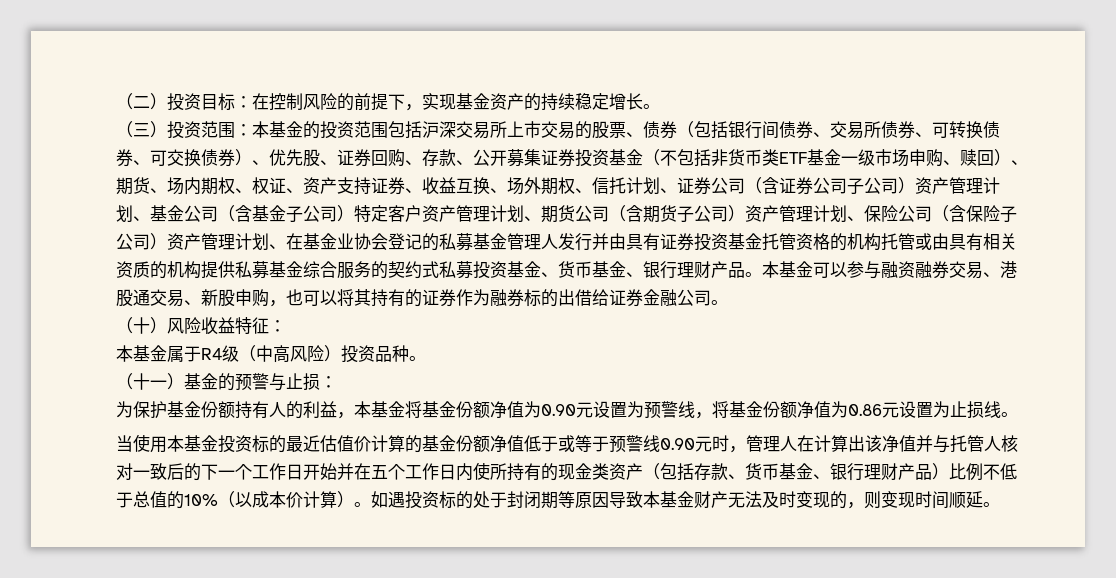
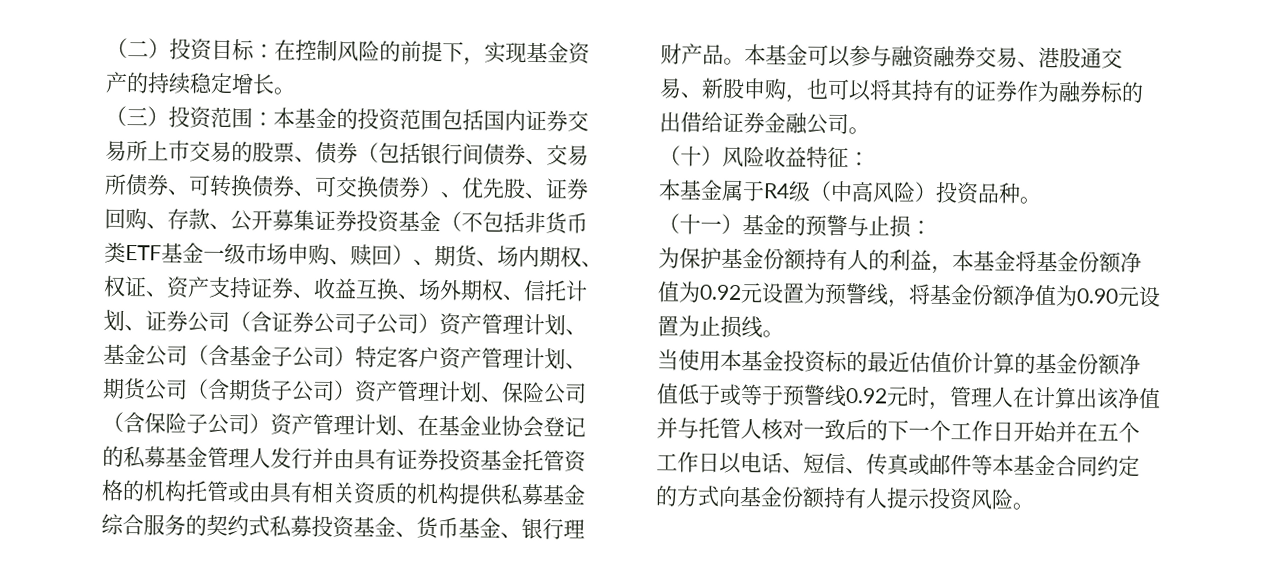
[422,121,456,138] 沪深 -> [483,109,568,132] 国内证券
[541,404,576,416] 0.90 -> [699,284,742,301] 0.92
[848,404,882,416] 0.86 -> [1076,288,1119,304] 0.90
[660,438,695,450] 0.90 -> [845,388,888,404] 0.92
[456,462,1017,481] [116,491,983,509] 内使所持有的现金类资产（包括存款、货币基金、银行理财产品）比例不低于总值的10%（以成本价计算）。如遇投资标的处于封闭期等原因导致本基金财产无法及时变现的，则变现时间顺延 -> [719,452,1140,477] [655,485,1014,511] 以电话、短信、传真或邮件等本基金合同约定的方式向基金份额持有人提示投资风险

